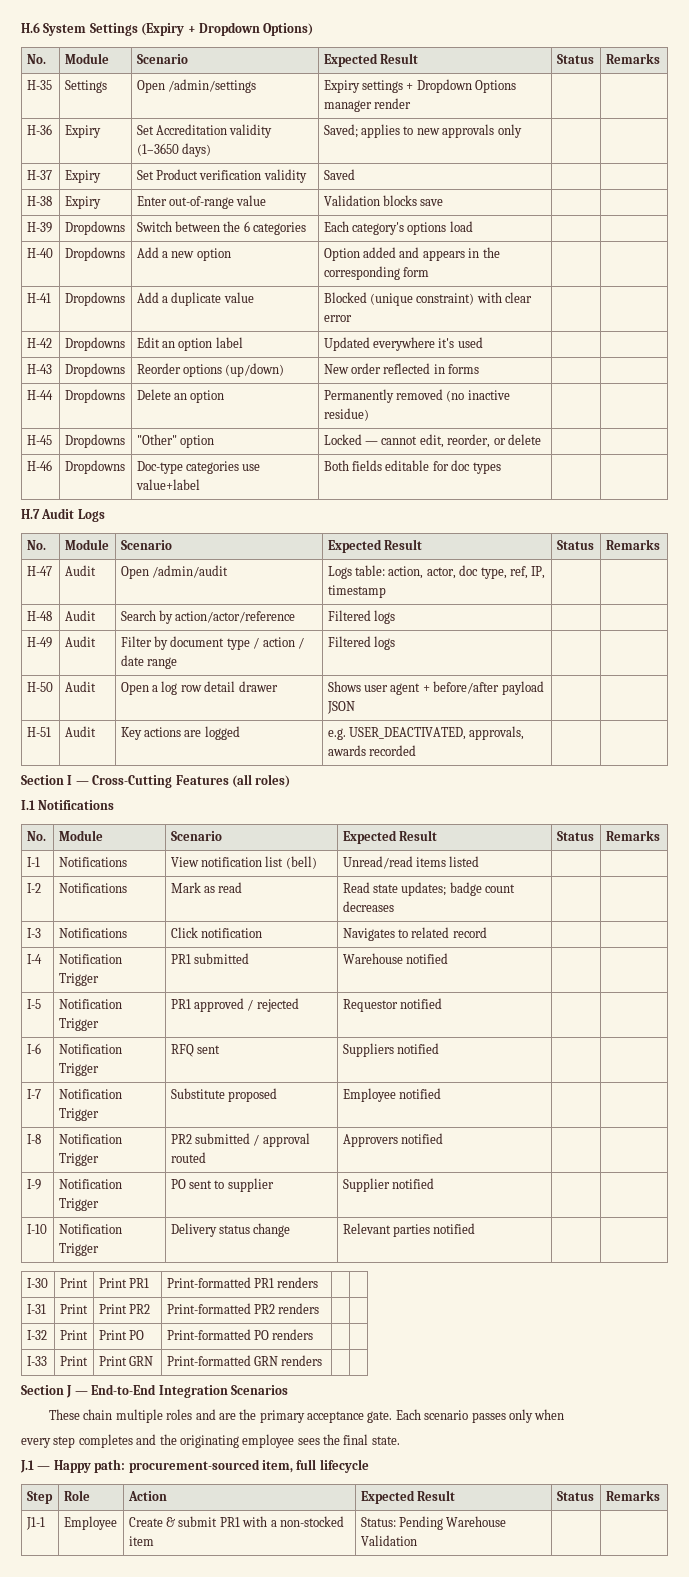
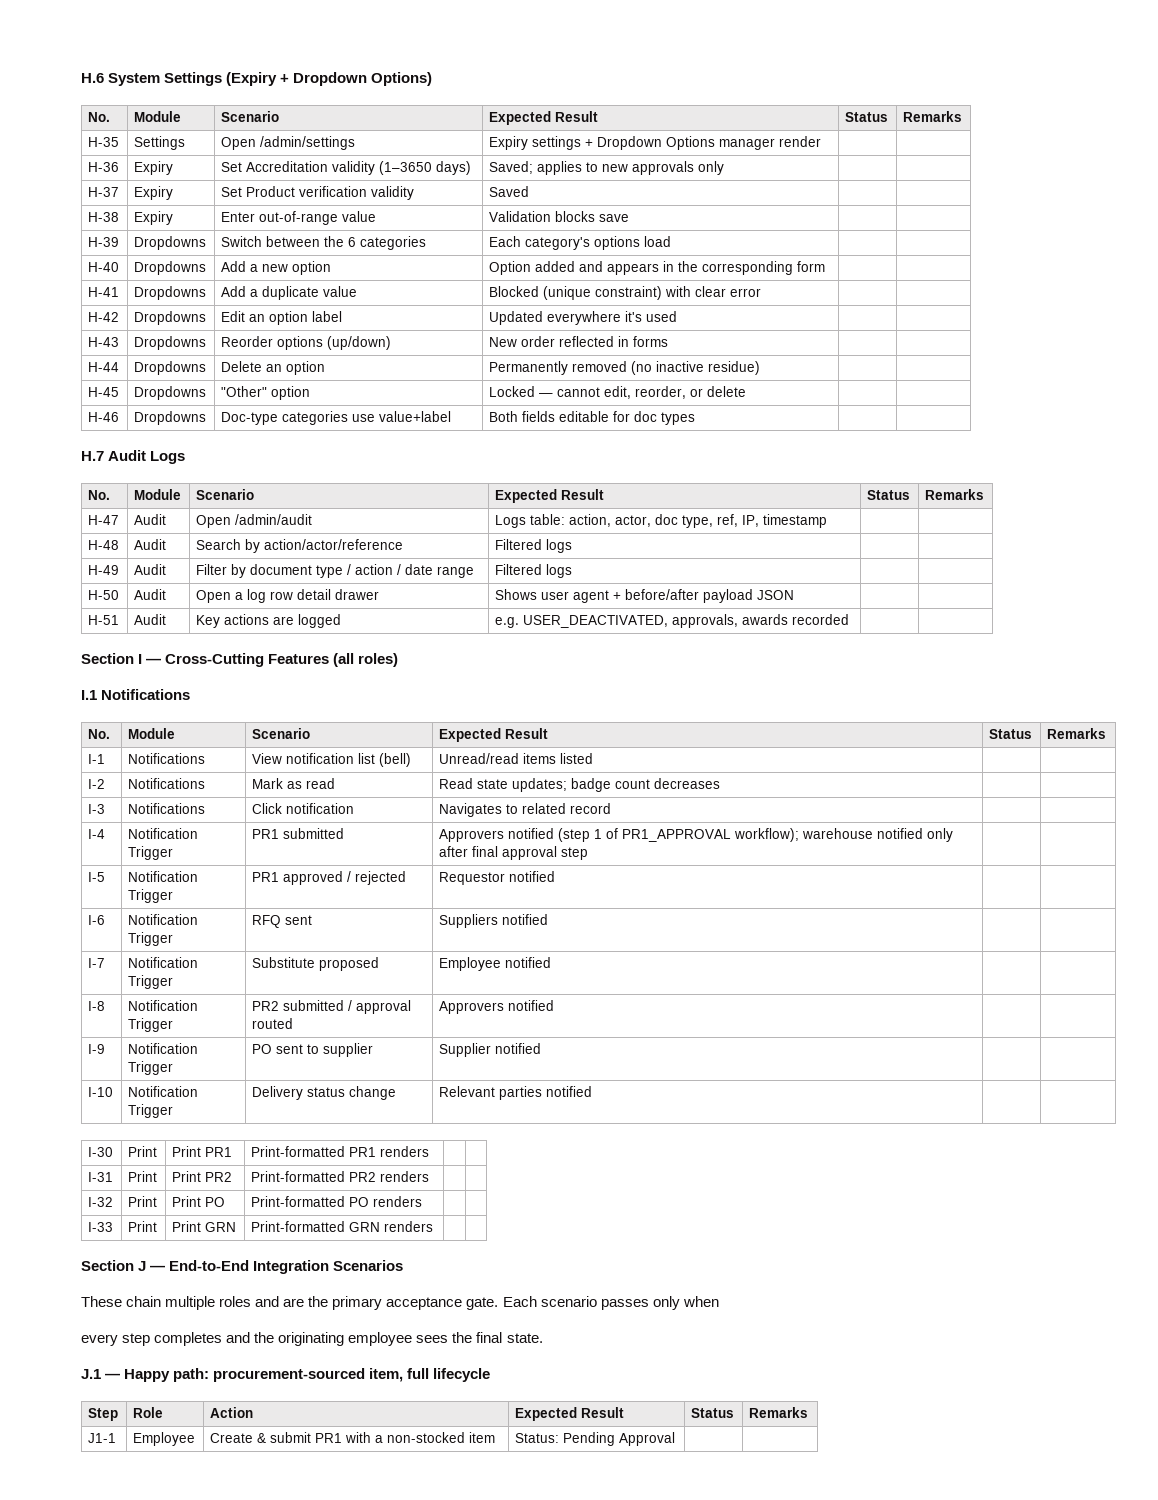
[342,953,449,964] Warehouse notified -> [439,828,954,842] [439,846,589,860] Approvers notified (step 1 of PR1_APPROVAL workflow); warehouse notified only after final approval step
[446,1516,507,1527] [360,1535,417,1546] Warehouse Validation -> [619,1432,676,1446] Approval

